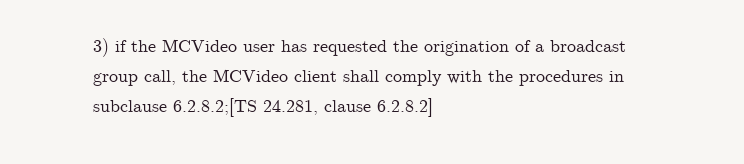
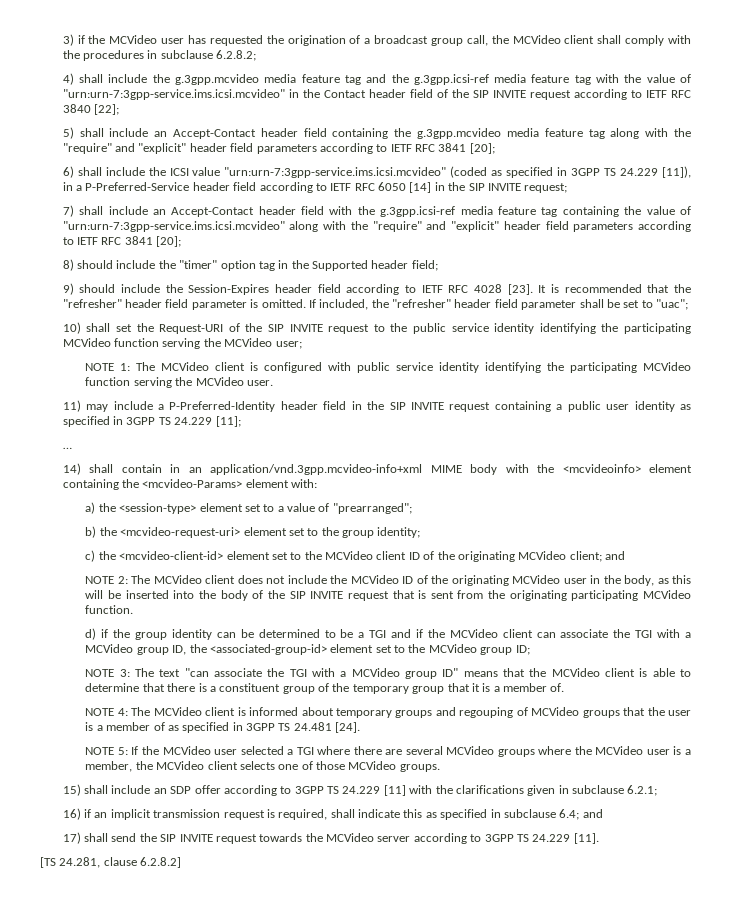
[173,98,258,117] 6.2.8.2;[TS -> [216,50,257,61] [62,73,691,85] [62,89,692,100] [62,104,120,115] [62,127,692,139] [62,143,495,154] [62,166,692,178] [62,182,568,193] [62,205,691,217] [62,221,692,232] [62,236,182,247] [62,259,438,271] [62,283,692,295] [62,299,689,310] [62,322,691,334] [62,338,302,349] [85,362,691,373] [85,377,273,388] [62,400,692,412] [62,416,241,427] [62,447,72,449] [62,463,692,475] [62,479,318,490] [85,502,412,514] [85,526,421,538] [85,550,626,562] [85,575,692,586] [85,590,692,601] [85,605,134,614] [85,628,692,640] [85,644,530,655] [85,668,691,679] [85,683,565,694] [85,707,692,718] [85,722,361,733] [85,746,691,757] [85,761,440,772] [62,784,658,796] [62,808,603,820] [62,832,599,844] [40,857,56,868] 6.2.8.2; // 4) shall include the g.3gpp.mcvideo media feature tag and the g.3gpp.icsi-ref media feature tag with the value of "urn:urn-7:3gpp-service.ims.icsi.mcvideo" in the Contact header field of the SIP INVITE request according to IETF RFC 3840 [22]; // 5) shall include an Accept-Contact header field containing the g.3gpp.mcvideo media feature tag along with the "require" and "explicit" header field parameters according to IETF RFC 3841 [20]; // 6) shall include the ICSI value "urn:urn-7:3gpp-service.ims.icsi.mcvideo" (coded as specified in 3GPP TS 24.229 [11]), in a P-Preferred-Service header field according to IETF RFC 6050 [14] in the SIP INVITE request; // 7) shall include an Accept-Contact header field with the g.3gpp.icsi-ref media feature tag containing the value of "urn:urn-7:3gpp-service.ims.icsi.mcvideo" along with the "require" and "explicit" header field parameters according to IETF RFC 3841 [20]; // 8) should include the "timer" option tag in the Supported header field; // 9) should include the Session-Expires header field according to IETF RFC 4028 [23]. It is recommended that the "refresher" header field parameter is omitted. If included, the "refresher" header field parameter shall be set to "uac"; // 10) shall set the Request-URI of the SIP INVITE request to the public service identity identifying the participating MCVideo function serving the MCVideo user; // NOTE 1: The MCVideo client is configured with public service identity identifying the participating MCVideo function serving the MCVideo user. // 11) may include a P-Preferred-Identity header field in the SIP INVITE request containing a public user identity as specified in 3GPP TS 24.229 [11]; // … // 14) shall contain in an application/vnd.3gpp.mcvideo-info+xml MIME body with the <mcvideoinfo> element containing the <mcvideo-Params> element with: // a) the <session-type> element set to a value of "prearranged"; // b) the <mcvideo-request-uri> element set to the group identity; // c) the <mcvideo-client-id> element set to the MCVideo client ID of the originating MCVideo client; and // NOTE 2: The MCVideo client does not include the MCVideo ID of the originating MCVideo user in the body, as this will be inserted into the body of the SIP INVITE request that is sent from the originating participating MCVideo function. // d) if the group identity can be determined to be a TGI and if the MCVideo client can associate the TGI with a MCVideo group ID, the <associated-group-id> element set to the MCVideo group ID; // NOTE 3: The text "can associate the TGI with a MCVideo group ID" means that the MCVideo client is able to determine that there is a constituent group of the temporary group that it is a member of. // NOTE 4: The MCVideo client is informed about temporary groups and regouping of MCVideo groups that the user is a member of as specified in 3GPP TS 24.481 [24]. // NOTE 5: If the MCVideo user selected a TGI where there are several MCVideo groups where the MCVideo user is a member, the MCVideo client selects one of those MCVideo groups. // 15) shall include an SDP offer according to 3GPP TS 24.229 [11] with the clarifications given in subclause 6.2.1; // 16) if an implicit transmission request is required, shall indicate this as specified in subclause 6.4; and // 17) shall send the SIP INVITE request towards the MCVideo server according to 3GPP TS 24.229 [11]. // [TS

